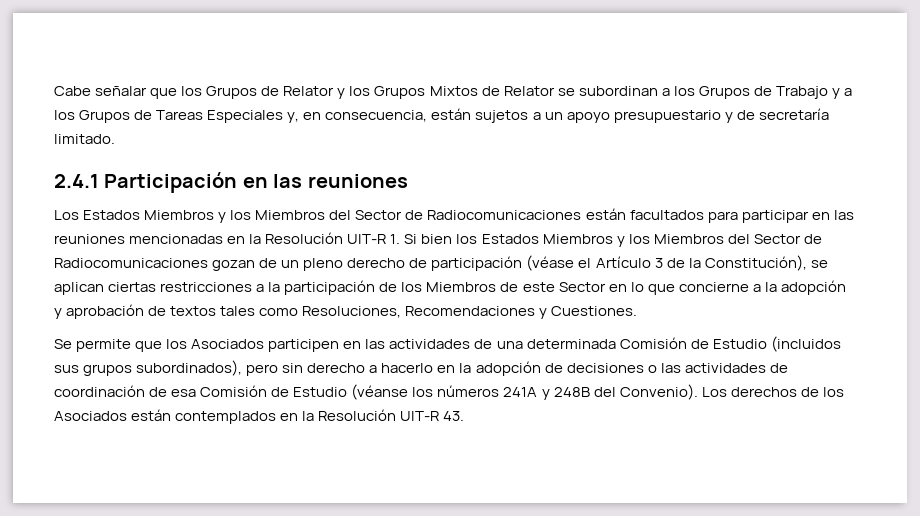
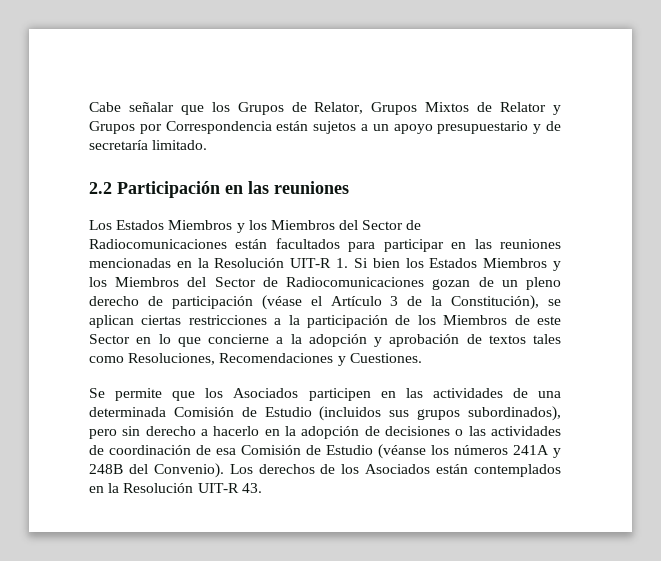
[283,86,371,99] Relator y los -> [314,102,364,114] Relator,
[557,86,853,99] [54,110,428,123] se subordinan a los Grupos de Trabajo y a los Grupos de Tareas Especiales y, en consecuencia, -> [553,105,562,115] [89,121,272,134] y Grupos por Correspondencia
[54,174,99,188] 2.4.1 -> [89,182,112,194] 2.2

